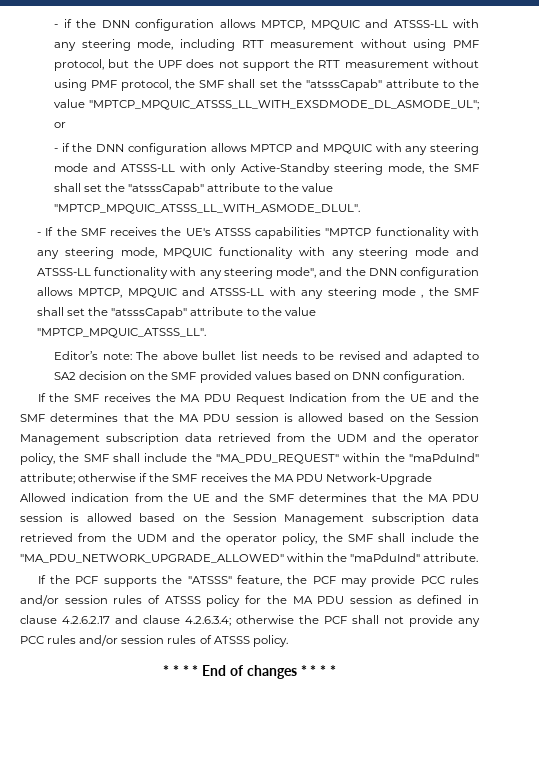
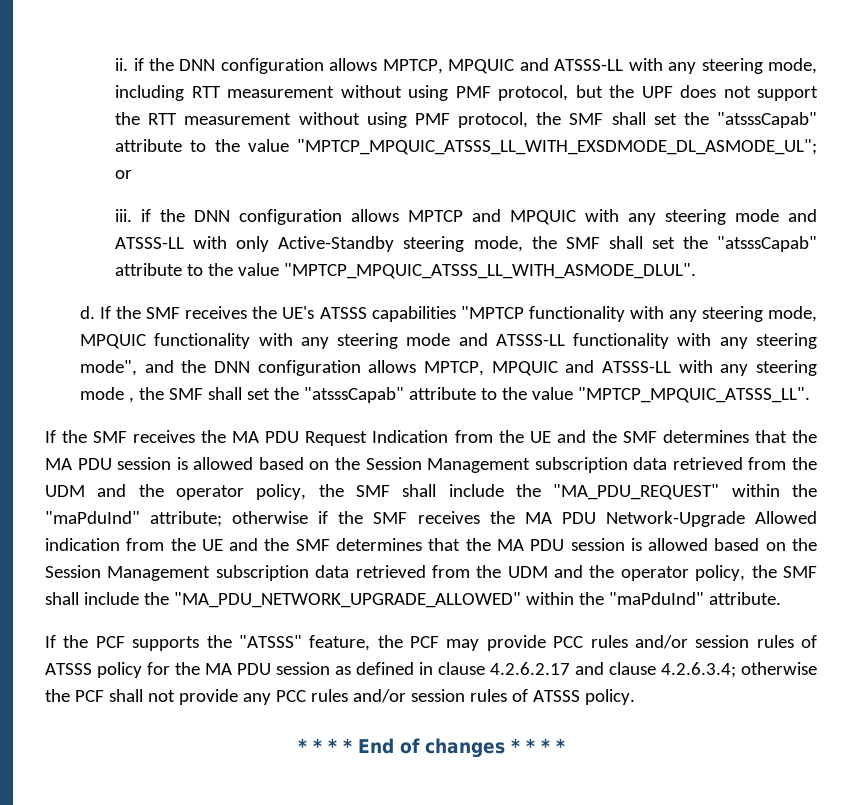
[54,24,59,28] - -> [115,58,129,71] ii.
[54,148,59,152] - -> [115,209,133,222] iii.
[37,232,42,236] - -> [80,306,96,319] d.
[54,351,479,363] [54,371,465,383] // Editor’s note: The above bullet list needs to be revised and adapted to SA2 decision on the SMF provided values based on DNN configuration. -> (810, 395) none

